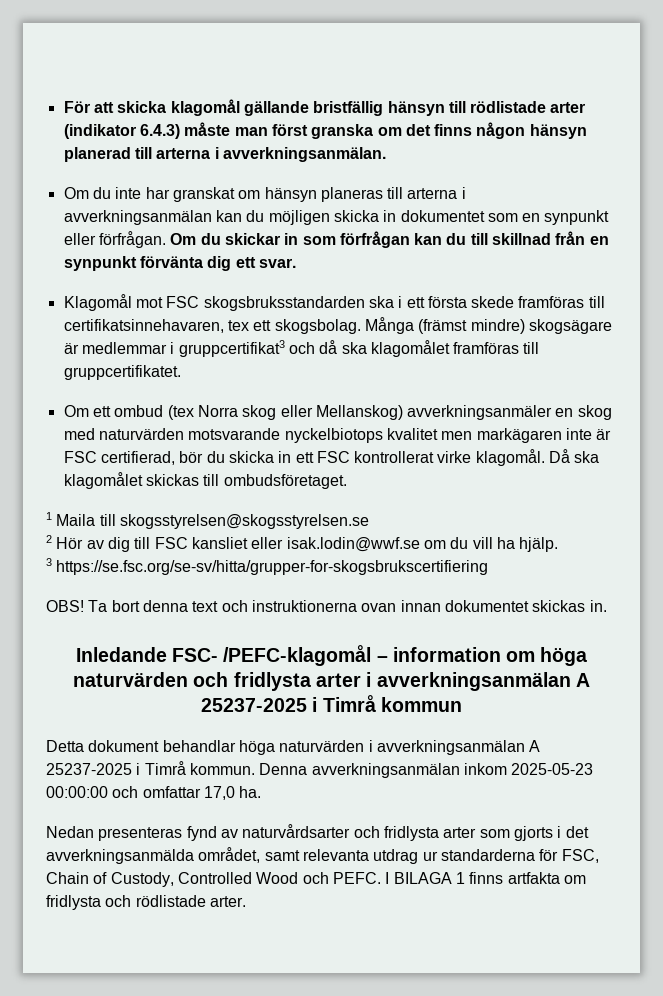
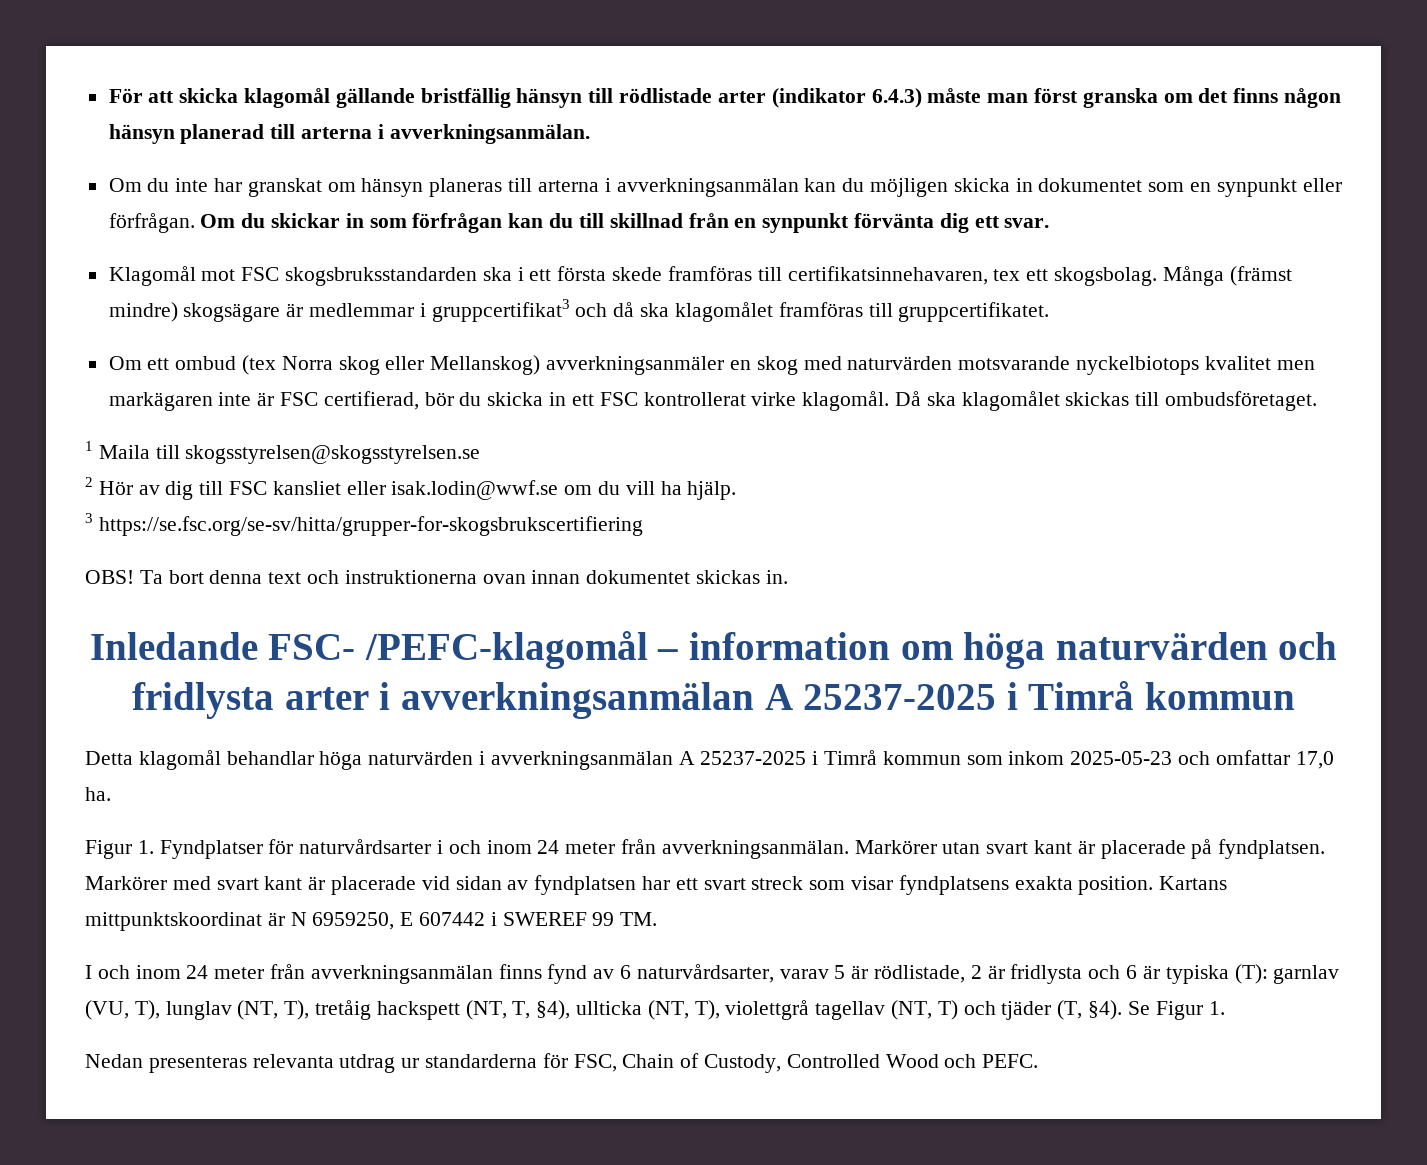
[88,740,160,752] dokument -> [138,750,221,770] klagomål
[189,763,460,778] kommun. Denna avverkningsanmälan -> [882,751,1003,765] kommun som
[46,786,108,798] 00:00:00 -> (1173, 758) none
[46,824,589,841] [46,847,300,864] Nedan presenteras fynd av naturvårdsarter och fridlysta arter som gjorts i det avverkningsanmälda området, samt -> [85,839,1326,859] [85,875,1228,895] [85,912,658,931] [85,964,1340,984] [85,1000,1225,1020] [85,1054,247,1073] Figur 1. Fyndplatser för naturvårdsarter i och inom 24 meter från avverkningsanmälan. Markörer utan svart kant är placerade på fyndplatsen. Markörer med svart kant är placerade vid sidan av fyndplatsen har ett svart streck som visar fyndplatsens exakta position. Kartans mittpunktskoordinat är N 6959250, E 607442 i SWEREF 99 TM. // I och inom 24 meter från avverkningsanmälan finns fynd av 6 naturvårdsarter, varav 5 är rödlistade, 2 är fridlysta och 6 är typiska (T): garnlav (VU, T), lunglav (NT, T), tretåig hackspett (NT, T, §4), ullticka (NT, T), violettgrå tagellav (NT, T) och tjäder (T, §4). Se Figur 1. // Nedan presenteras
[385,872,586,884] [46,895,246,910] I BILAGA 1 finns artfakta om fridlysta och rödlistade arter. -> (1039, 1061) none

